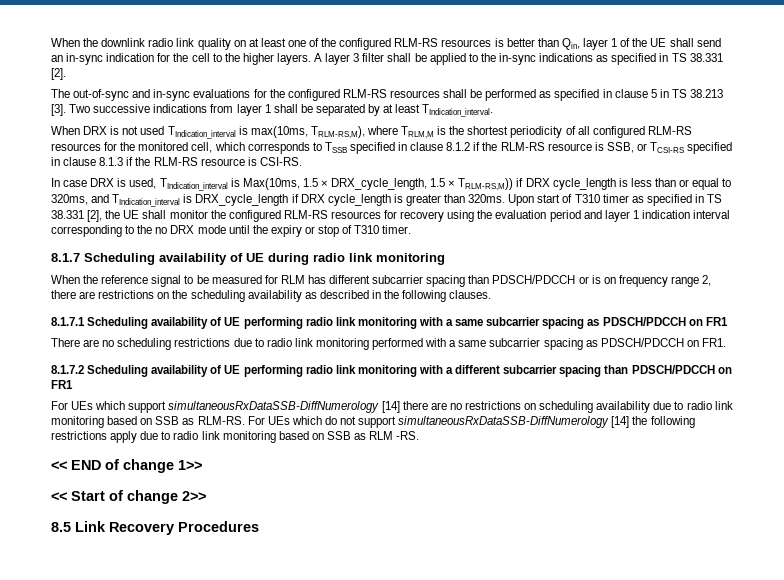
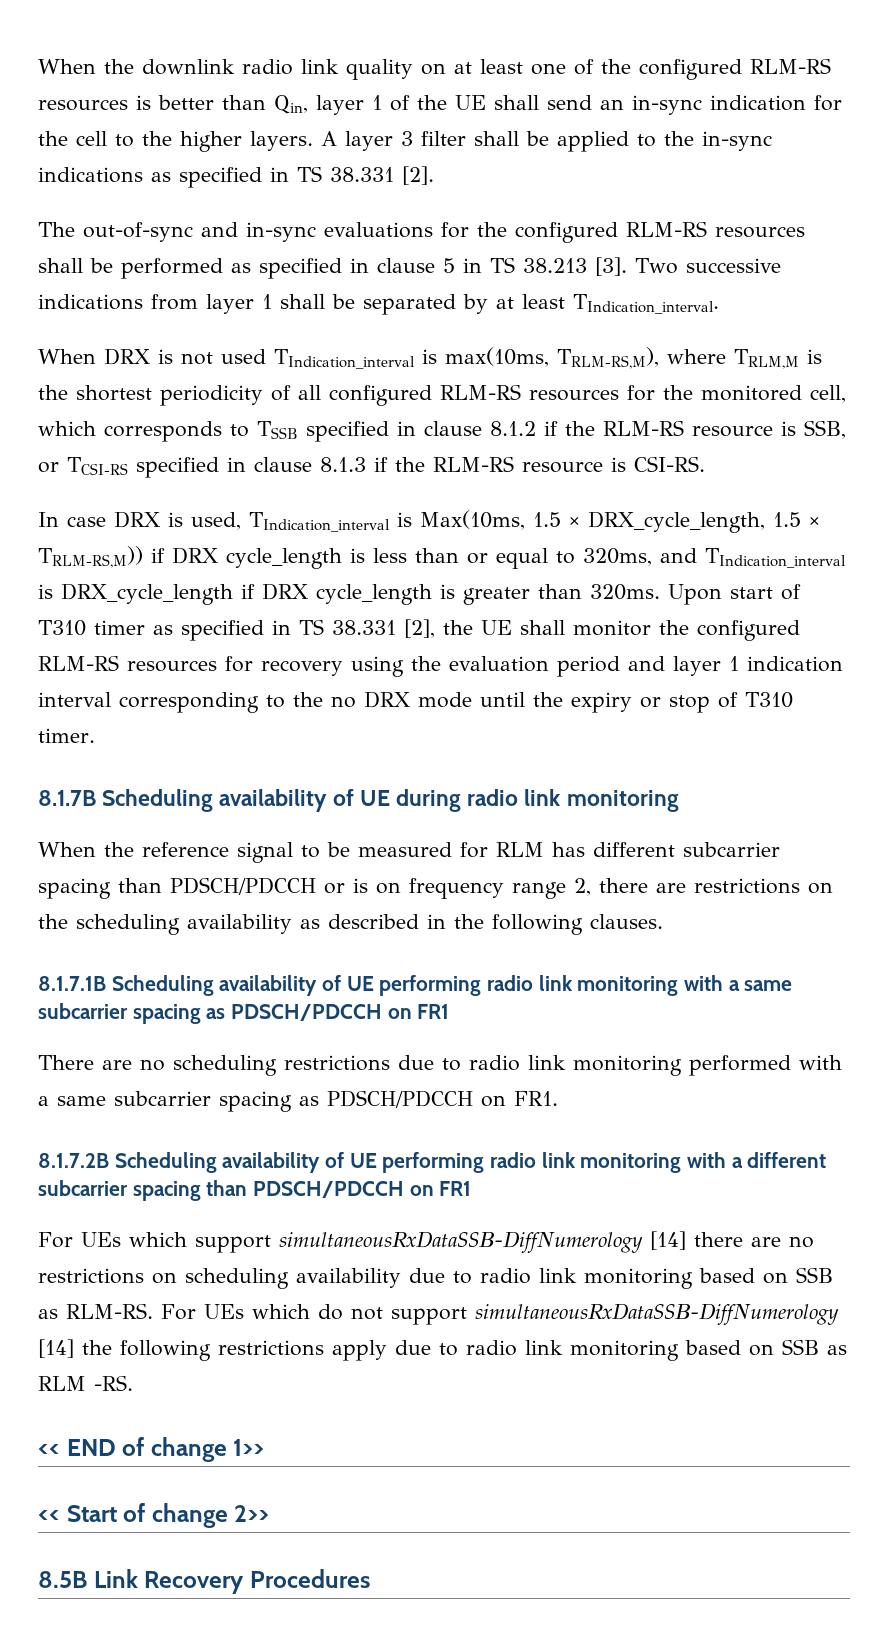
[51,253,80,262] 8.1.7 -> [38,790,96,806] 8.1.7B
[51,317,85,326] 8.1.7.1 -> [38,976,106,991] 8.1.7.1B
[51,365,84,374] 8.1.7.2 -> [38,1153,109,1168] 8.1.7.2B
[51,522,71,532] 8.5 -> [38,1571,87,1588] 8.5B

